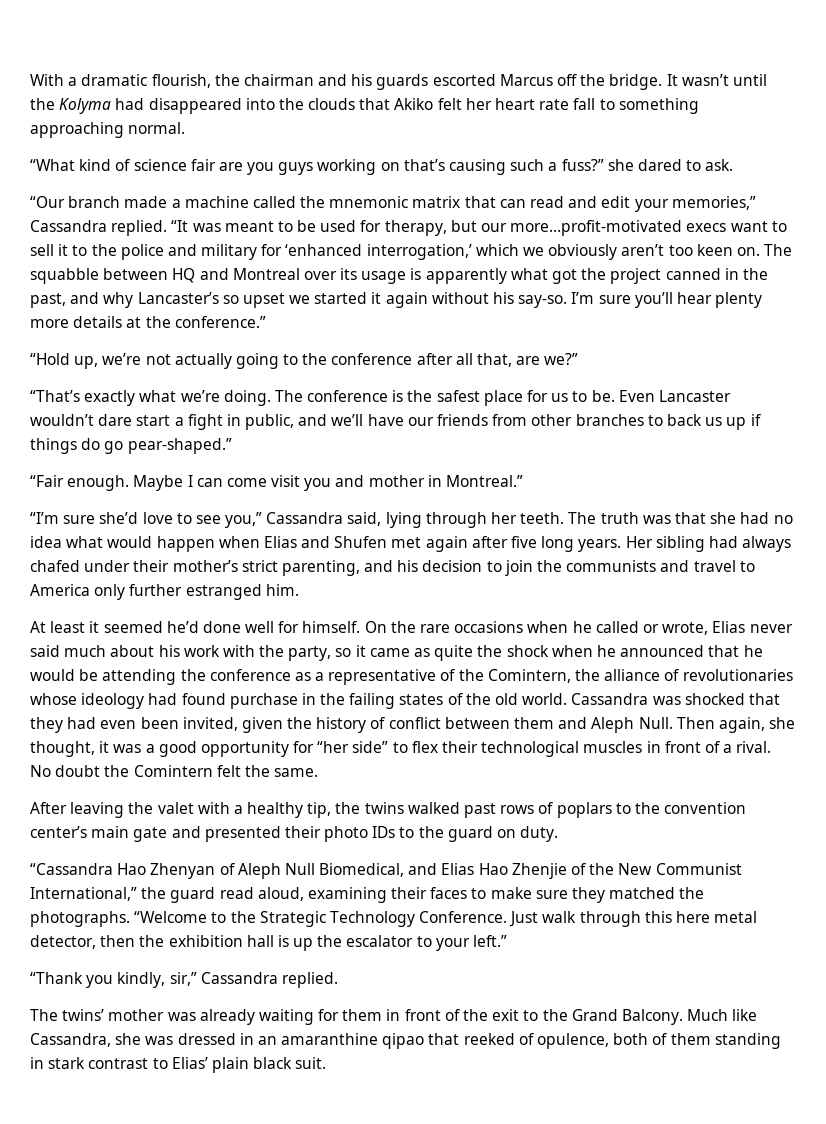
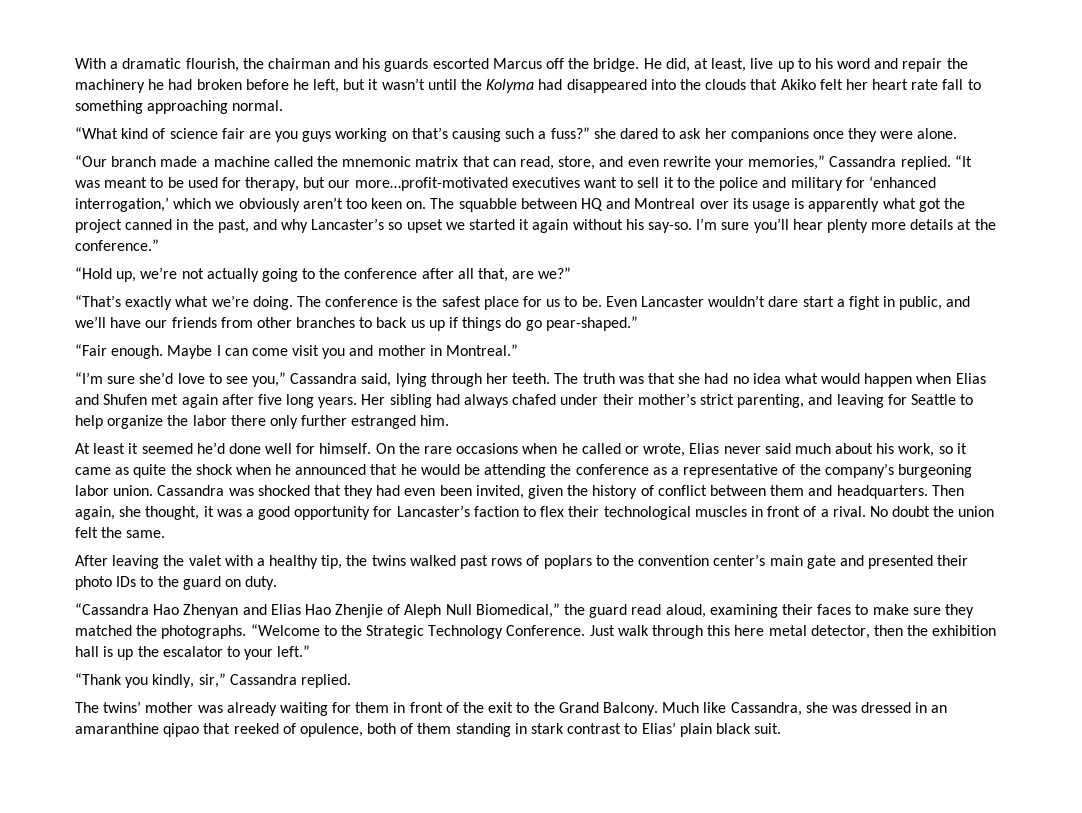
[666,74,678,86] It -> [643,58,968,72] [75,79,379,93] He did, at least, live up to his word and repair the machinery he had broken before he left, but it
[705,159,734,171] ask. -> [679,128,958,142] ask her companions once they were alone.
[530,196,631,208] read and edit -> [520,156,711,170] read, store, and even rewrite
[686,223,727,232] execs -> [511,177,580,188] executives
[397,560,755,576] [30,584,90,596] his decision to join the communists and travel to America -> [836,394,974,408] [75,415,266,429] leaving for Seattle to help organize the labor there
[183,645,332,661] work with the party, -> [898,443,935,457] work,
[487,669,793,683] [30,693,568,709] Comintern, the alliance of revolutionaries whose ideology had found purchase in the failing states of the old world. -> [824,463,972,478] [75,485,154,496] company’s burgeoning labor union.
[591,717,673,733] Aleph Null. -> [836,485,928,499] headquarters.
[317,741,389,753] “her side” -> [396,505,519,517] Lancaster’s faction
[133,765,213,777] Comintern -> [958,506,995,517] union
[219,863,405,879] of Aleph Null Biomedical, -> (239, 611) none
[589,863,742,875] [30,887,137,901] the New Communist International,” -> [404,603,560,618] Aleph Null Biomedical,”

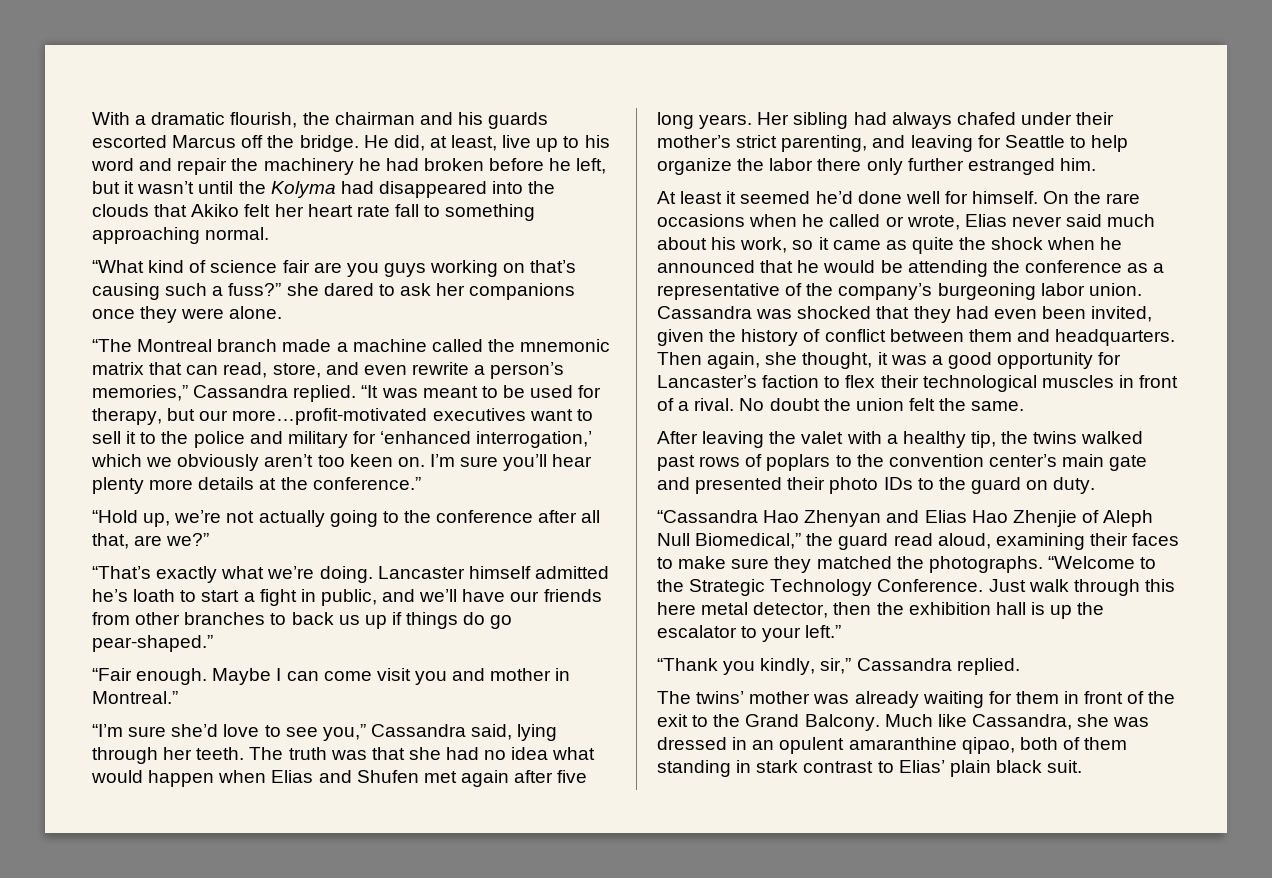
[75,155,107,167] “Our -> [92,339,213,352] “The Montreal
[714,159,744,170] your -> [474,362,565,379] a person’s
[430,198,965,212] [75,218,692,233] The squabble between HQ and Montreal over its usage is apparently what got the project canned in the past, and why Lancaster’s so upset we started it again without his say-so. -> (425, 462) none
[296,295,799,310] The conference is the safest place for us to be. Even Lancaster wouldn’t dare -> [377,566,609,579] [92,589,197,602] Lancaster himself admitted he’s loath to
[75,723,363,737] amaranthine qipao that reeked of opulence, -> [779,737,1015,754] opulent amaranthine qipao,

